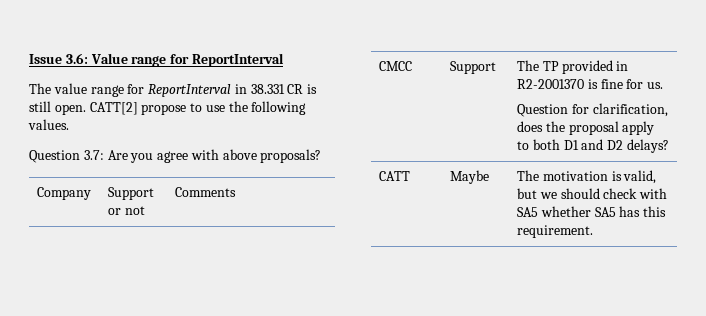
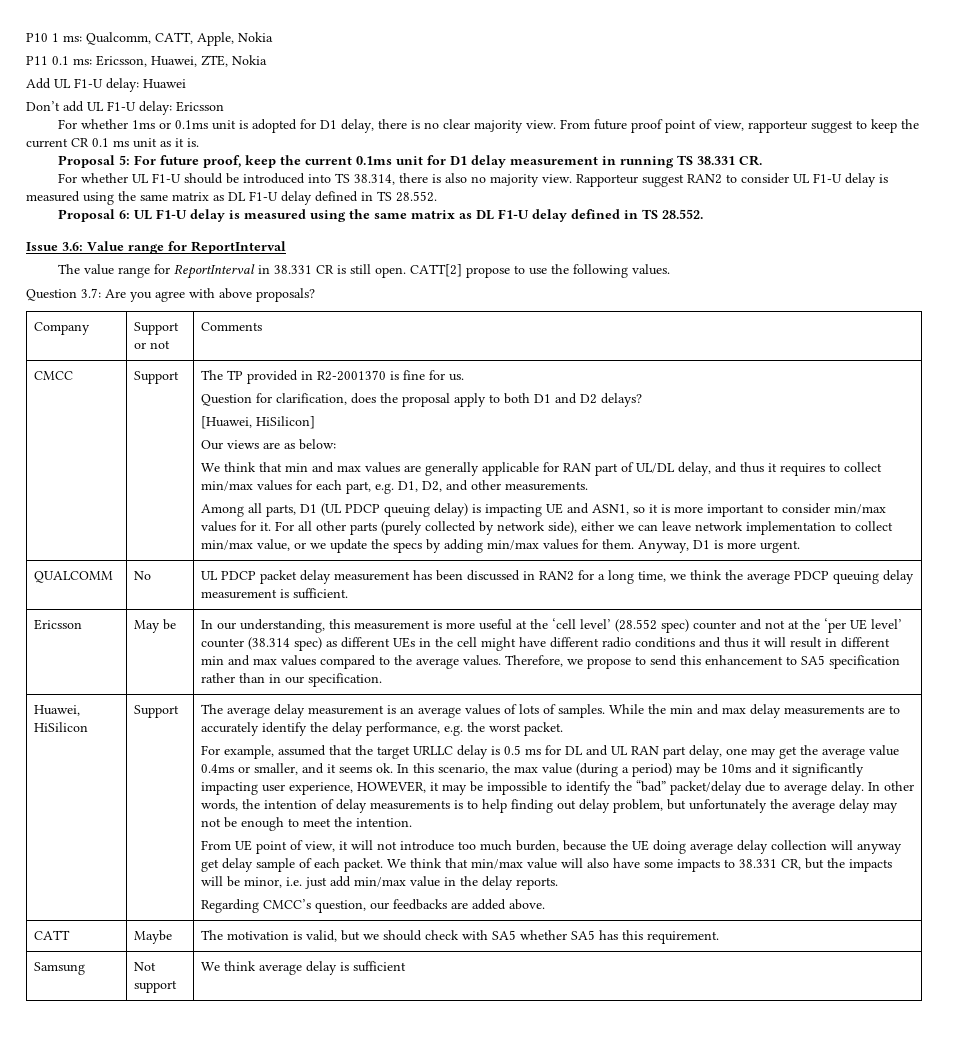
(29, 59) none -> [26,32,273,46] [26,55,267,67] [26,78,186,92] [26,101,224,115] [57,119,919,133] [26,138,199,148] [57,155,762,168] [57,173,888,187] [26,191,437,205] [57,209,703,222] P10 1 ms: Qualcomm, CATT, Apple, Nokia // P11 0.1 ms: Ericsson, Huawei, ZTE, Nokia // Add UL F1-U delay: Huawei // Don’t add UL F1-U delay: Ericsson // For whether 1ms or 0.1ms unit is adopted for D1 delay, there is no clear majority view. From future proof point of view, rapporteur suggest to keep the current CR 0.1 ms unit as it is. // Proposal 5: For future proof, keep the current 0.1ms unit for D1 delay measurement in running TS 38.331 CR. // For whether UL F1-U should be introduced into TS 38.314, there is also no majority view. Rapporteur suggest RAN2 to consider UL F1-U delay is measured using the same matrix as DL F1-U delay defined in TS 28.552. // Proposal 6: UL F1-U delay is measured using the same matrix as DL F1-U delay defined in TS 28.552. //
(669, 146) none -> [200,416,315,429] [200,439,336,450] [200,462,882,476] [200,480,588,494] [200,503,886,517] [200,521,893,535] [200,539,800,553] [33,571,113,583] [133,571,151,580] [200,570,914,584] [200,588,348,599] [33,619,82,630] [133,619,176,633] [200,618,902,633] [200,637,890,651] [200,655,900,669] [200,673,382,687] [33,705,80,716] [33,722,88,732] [133,705,179,718] [200,704,900,718] [200,722,563,736] [200,745,899,759] [200,763,864,777] [200,780,914,795] [200,799,898,813] [200,817,412,831] [200,840,902,854] [200,858,892,872] [200,876,558,890] [200,899,545,913] // [Huawei, HiSilicon] // Our views are as below: // We think that min and max values are generally applicable for RAN part of UL/DL delay, and thus it requires to collect min/max values for each part, e.g. D1, D2, and other measurements. // Among all parts, D1 (UL PDCP queuing delay) is impacting UE and ASN1, so it is more important to consider min/max values for it. For all other parts (purely collected by network side), either we can leave network implementation to collect min/max value, or we update the specs by adding min/max values for them. Anyway, D1 is more urgent. // QUALCOMM | No | UL PDCP packet delay measurement has been discussed in RAN2 for a long time, we think the average PDCP queuing delay measurement is sufficient. // Ericsson | May be | In our understanding, this measurement is more useful at the ‘cell level’ (28.552 spec) counter and not at the ‘per UE level’ counter (38.314 spec) as different UEs in the cell might have different radio conditions and thus it will result in different min and max values compared to the average values. Therefore, we propose to send this enhancement to SA5 specification rather than in our specification. // Huawei, HiSilicon | Support | The average delay measurement is an average values of lots of samples. While the min and max delay measurements are to accurately identify the delay performance, e.g. the worst packet. // For example, assumed that the target URLLC delay is 0.5 ms for DL and UL RAN part delay, one may get the average value 0.4ms or smaller, and it seems ok. In this scenario, the max value (during a period) may be 10ms and it significantly impacting user experience, HOWEVER, it may be impossible to identify the “bad” packet/delay due to average delay. In other words, the intention of delay measurements is to help finding out delay problem, but unfortunately the average delay may not be enough to meet the intention. // From UE point of view, it will not introduce too much burden, because the UE doing average delay collection will anyway get delay sample of each packet. We think that min/max value will also have some impacts to 38.331 CR, but the impacts will be minor, i.e. just add min/max value in the delay reports. // Regarding CMCC’s question, our feedbacks are added above.
(594, 231) none -> [33,962,85,975] [133,962,156,971] [133,980,177,993] [200,961,406,975] // Samsung | Not support | We think average delay is sufficient

